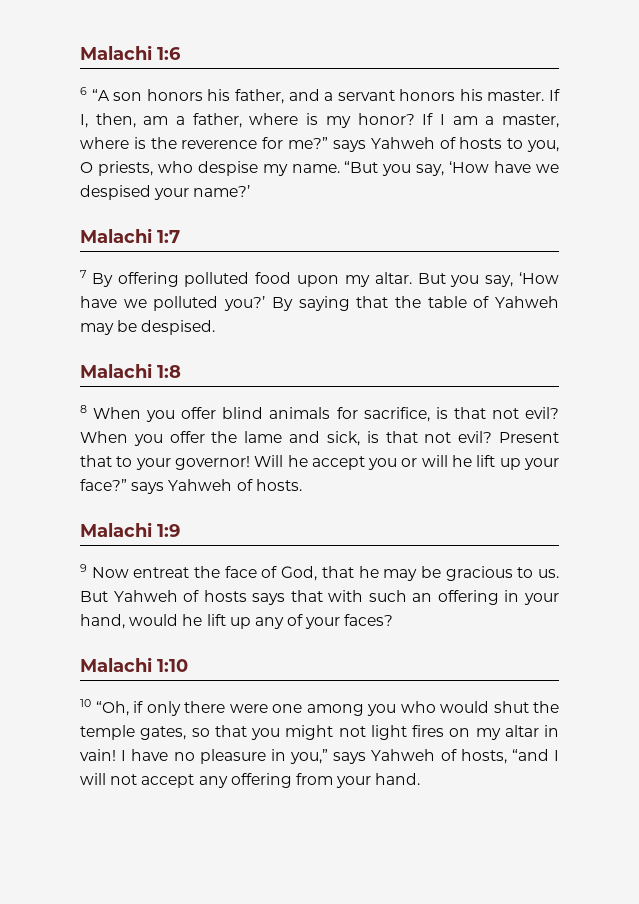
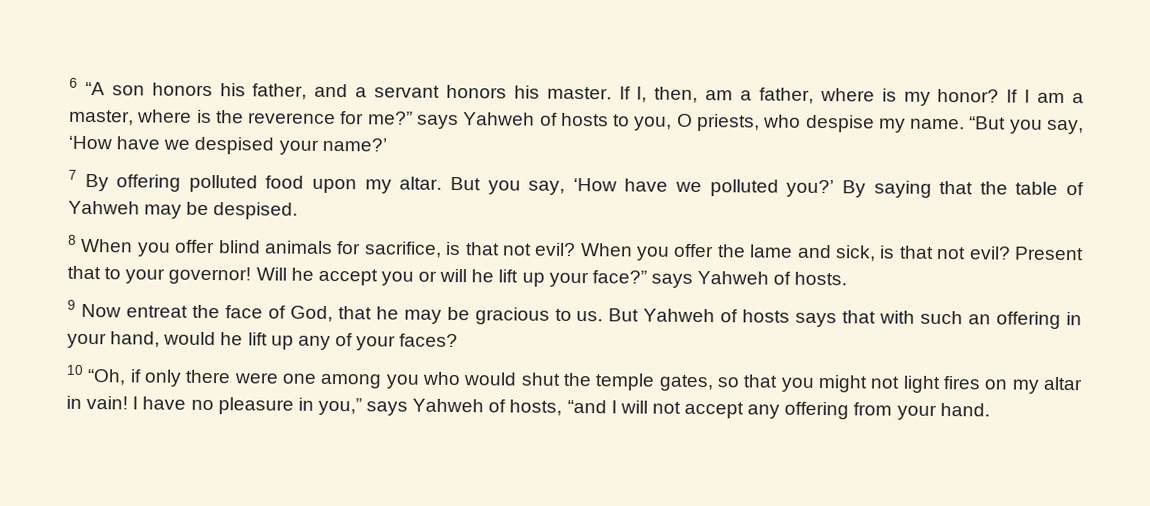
[80,45,181,60] Malachi 1:6 // -> (69, 82) none
[80,228,180,243] // Malachi 1:7 -> (387, 144) none
[80,363,181,378] // Malachi 1:8 -> (299, 211) none
[80,522,180,537] // Malachi 1:9 -> (848, 278) none
[80,657,188,672] // Malachi 1:10 -> (459, 340) none

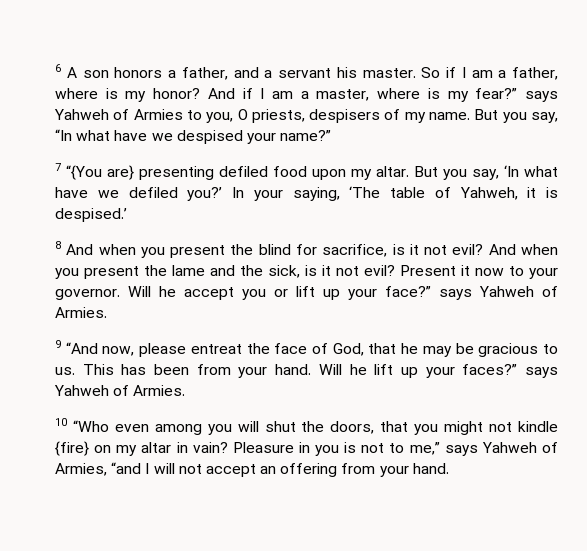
[84,81,105,96] “A -> [66,67,77,78] A
[219,83,246,97] his -> [168,70,176,78] a
[445,84,507,99] honors -> (331, 73) none
[618,86,699,104] If I, then, -> [421,67,466,78] So if I
[1006,89,1019,103] If -> [207,88,253,99] And if
[215,110,609,130] the reverence for me?” says Yahweh of hosts -> [447,88,558,102] [54,109,183,120] my fear?” says Yahweh of Armies
[763,114,875,133] who despise -> [309,109,401,123] despisers of
[969,116,1085,135] [68,135,112,150] “But you say, ‘How -> [474,109,558,123] [55,129,111,141] But you say, “In what
[321,137,387,152] name?’ -> [280,130,332,141] name?”
[84,173,258,193] By offering polluted -> [66,165,268,180] “{You are} presenting defiled
[572,177,1084,198] [68,200,299,220] [68,234,333,257] ‘How have we polluted you?’ By saying that the table of Yahweh may be despised. // 8 When you offer blind animals -> [504,165,558,177] [55,186,558,201] [55,208,127,222] [55,241,291,258] ‘In what have we defiled you?’ In your saying, ‘The table of Yahweh, it is despised.’ // 8 And when you present the blind
[464,242,715,261] that not evil? When you offer -> [409,244,558,255] [55,266,139,279] it not evil? And when you present
(832, 251) none -> [240,265,263,276] the
[898,245,934,259] that -> [322,265,331,276] it
[67,265,101,280] that -> [461,265,504,276] it now
[168,266,252,285] governor! -> [55,289,120,300] governor.
[439,268,495,283] will he -> (288, 293) none
[794,271,848,286] hosts. -> [55,307,107,318] Armies.
[80,303,121,318] Now -> [65,342,187,357] “And now, please
[608,308,1083,329] [67,331,459,351] [66,364,740,392] But Yahweh of hosts says that with such an offering in your hand, would he lift up any of your faces? // 10 “Oh, if only there were one among you who would shut the temple gates, so -> [82,364,558,378] [54,385,186,396] [55,418,375,435] This has been from your hand. Will he lift up your faces?” says Yahweh of Armies. // 10 “Who even among you will shut the doors,
[902,375,982,393] light fires -> [518,421,558,432] [55,441,89,456] kindle {fire}
[86,396,563,416] vain! I have no pleasure in you,” says Yahweh of hosts, -> [192,442,558,456] [55,463,107,476] vain? Pleasure in you is not to me,” says Yahweh of Armies,
[747,404,781,419] any -> [260,466,277,474] an

